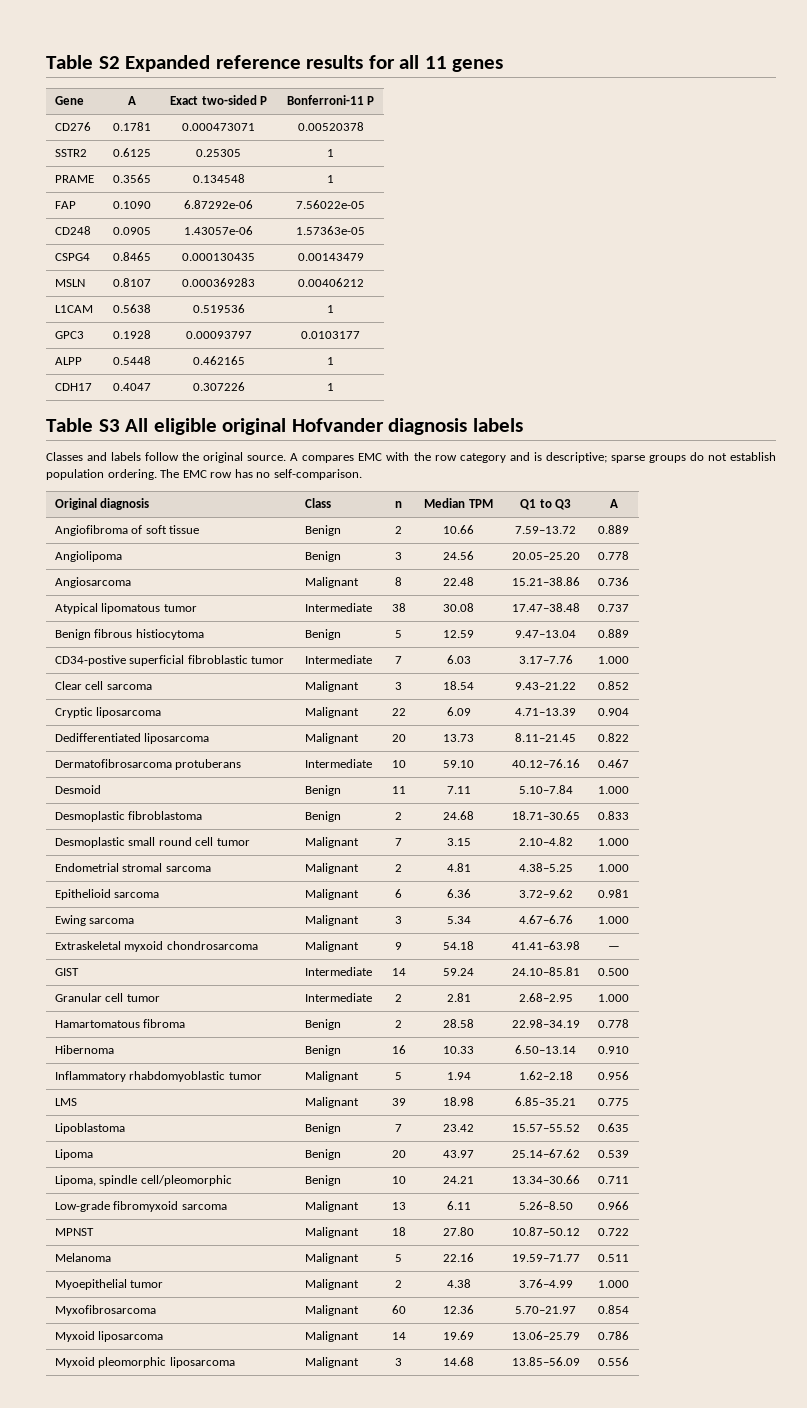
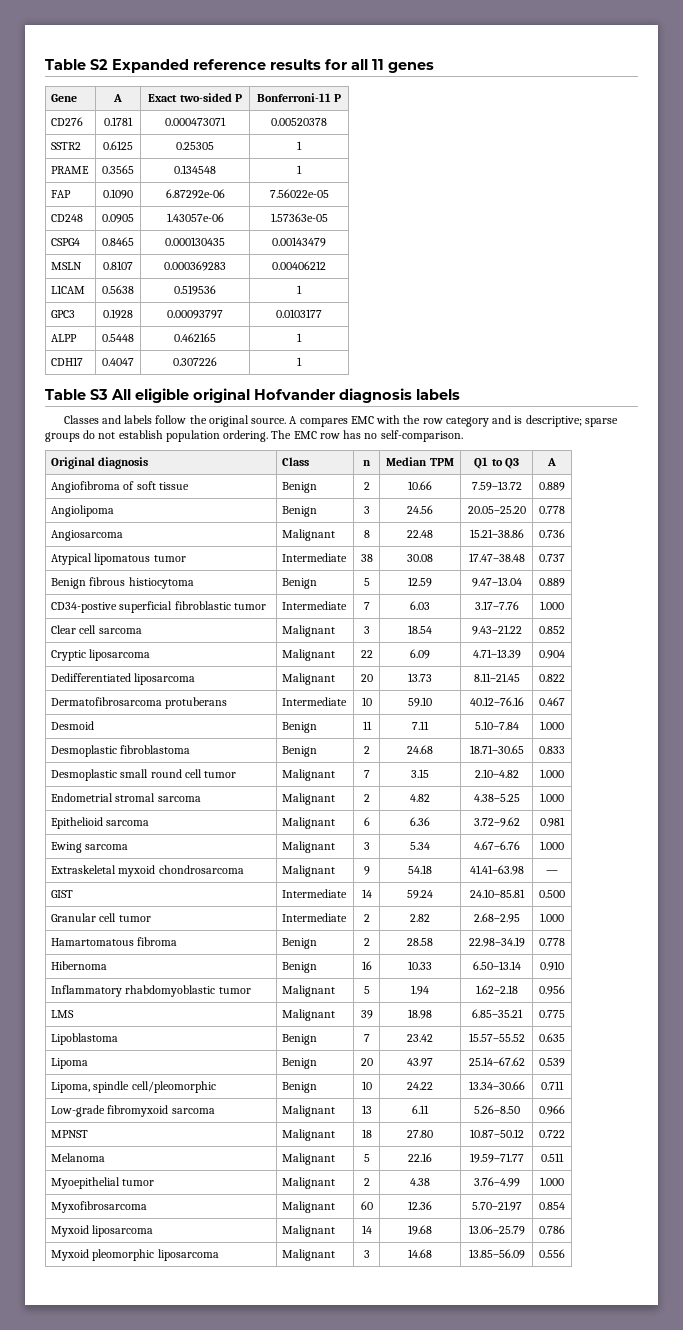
[446,863,471,872] 4.81 -> [410,794,430,802] 4.82
[446,993,471,1002] 2.81 -> [410,914,430,922] 2.82
[443,1176,474,1184] 24.21 -> [407,1082,433,1090] 24.22
[443,1331,474,1340] 19.69 -> [408,1225,432,1235] 19.68

